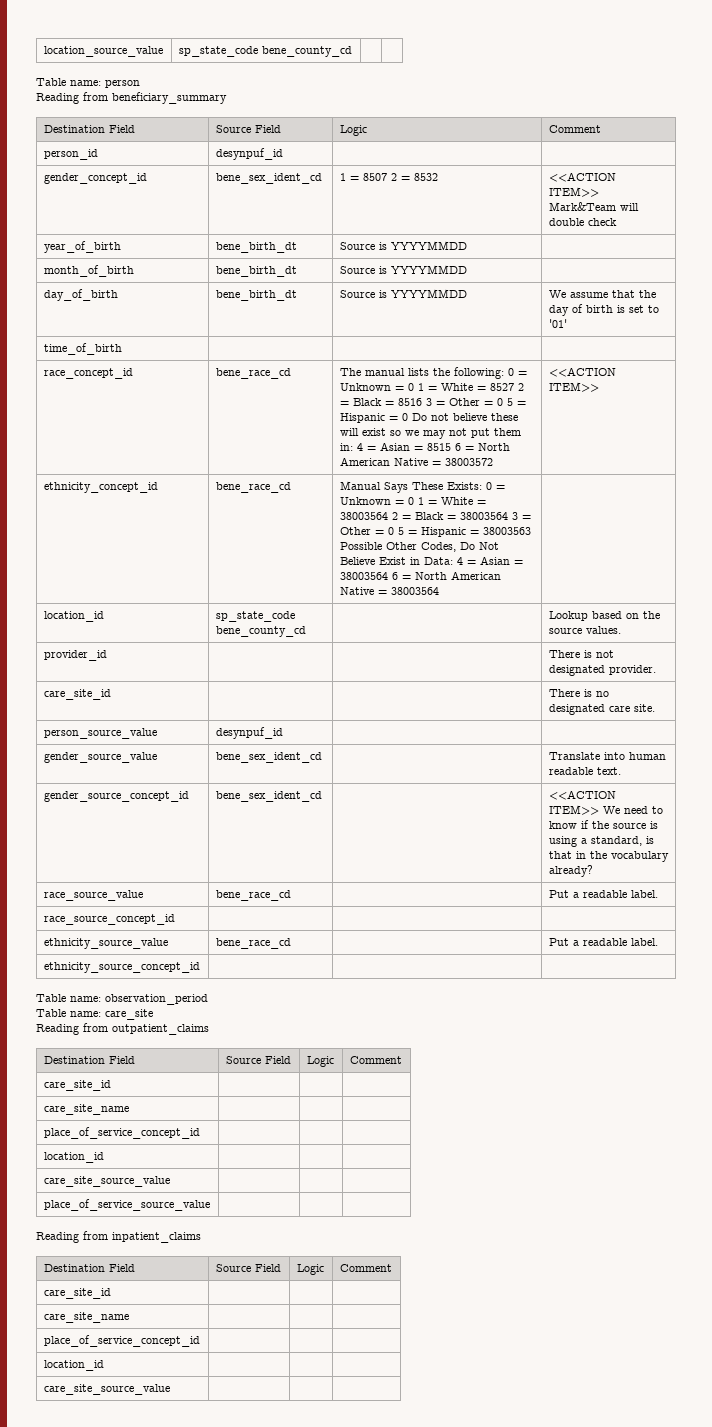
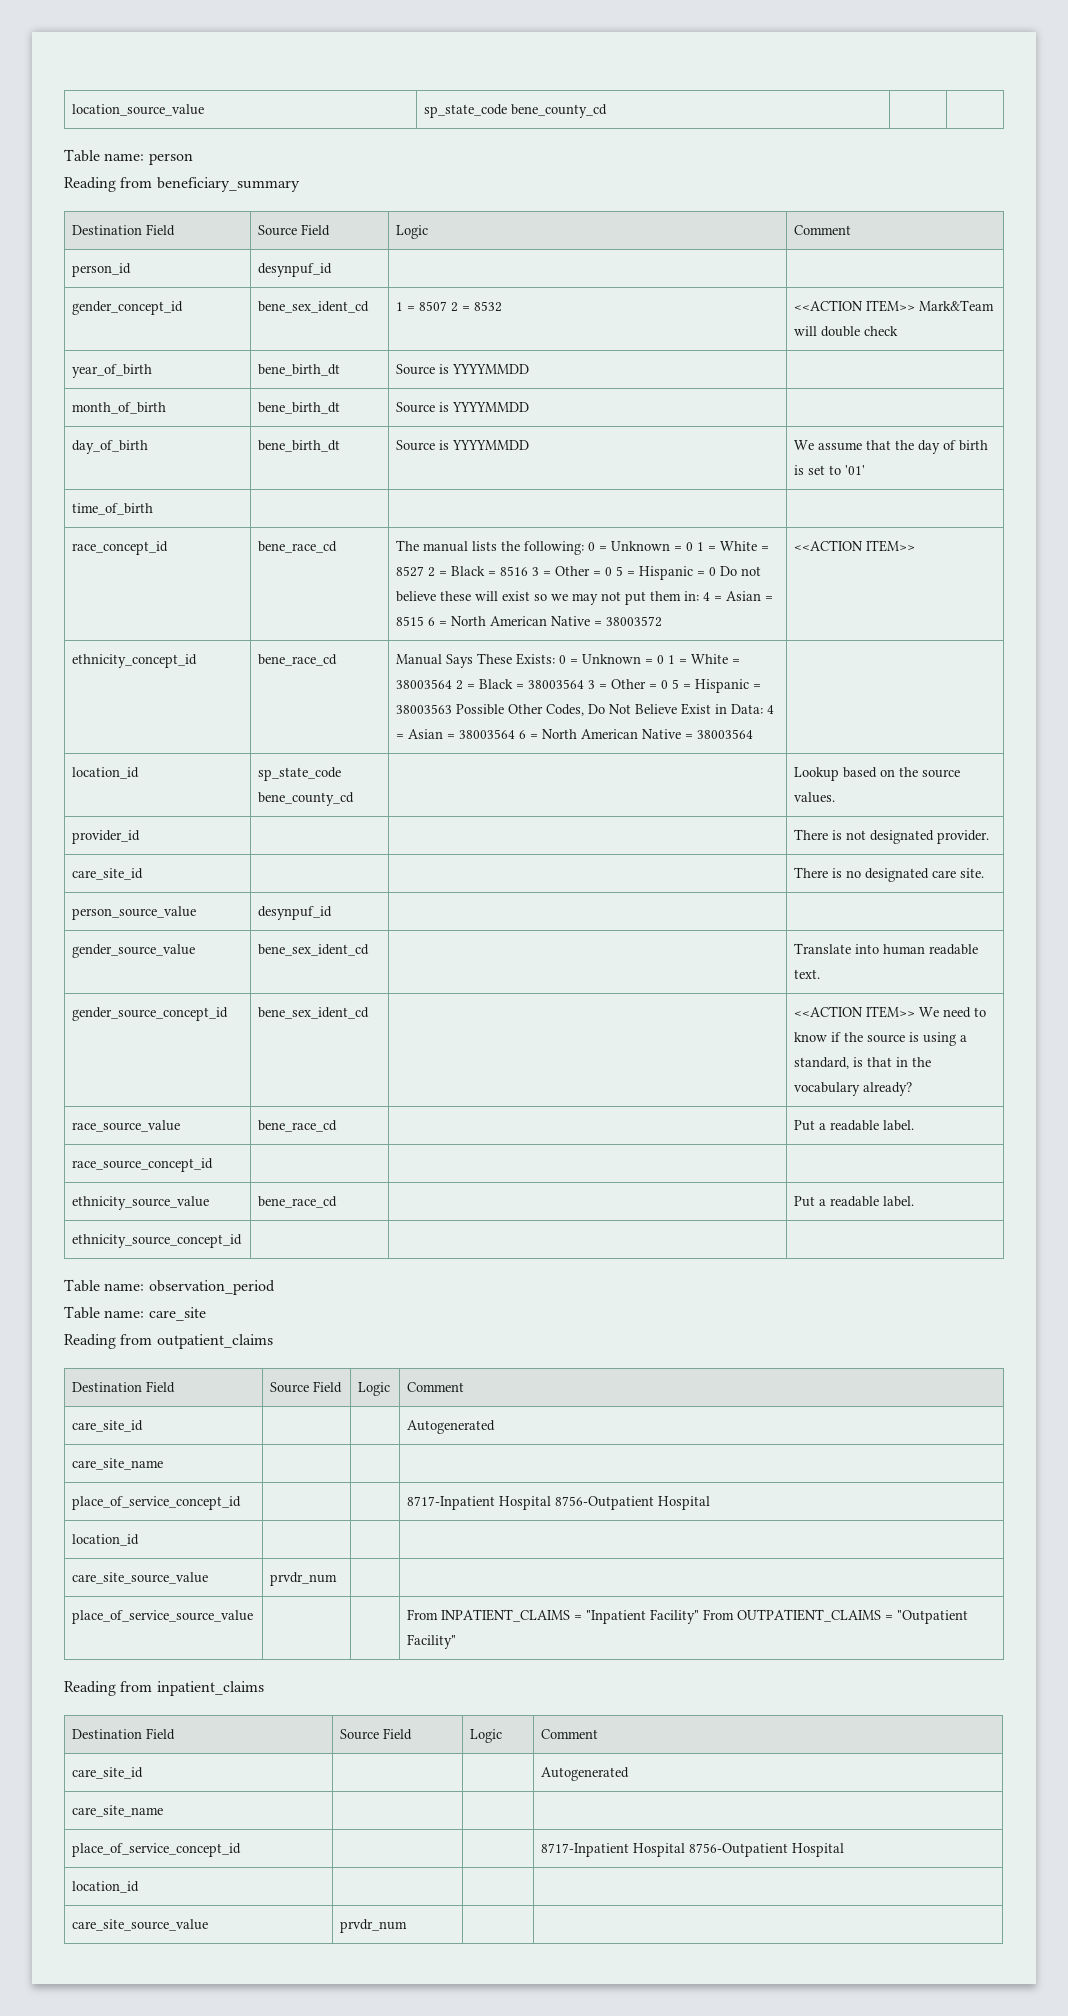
[43,1104,129,1115] [43,1127,200,1139] [43,1152,104,1163] [43,1176,170,1187] // care_site_name | | | // place_of_service_concept_id | | | // location_id | | | // care_site_source_value | -> [407,1420,496,1434] [72,1458,164,1470] [72,1496,242,1510] [407,1496,711,1510] [72,1534,140,1546] [72,1572,209,1584] [270,1572,338,1586] Autogenerated // care_site_name | | | // place_of_service_concept_id | | | 8717-Inpatient Hospital 8756-Outpatient Hospital // location_id | | | // care_site_source_value | prvdr_num
(210, 1205) none -> [407,1609,969,1624] [407,1634,457,1649] From INPATIENT_CLAIMS = "Inpatient Facility" From OUTPATIENT_CLAIMS = "Outpatient Facility"
[43,1312,129,1323] [43,1335,200,1347] [43,1360,104,1371] [43,1384,170,1395] // care_site_name | | | // place_of_service_concept_id | | | // location_id | | | // care_site_source_value | -> [541,1767,630,1781] [72,1805,164,1817] [72,1843,242,1857] [541,1843,845,1857] [72,1881,140,1893] [72,1919,209,1931] [340,1919,408,1933] Autogenerated // care_site_name | | | // place_of_service_concept_id | | | 8717-Inpatient Hospital 8756-Outpatient Hospital // location_id | | | // care_site_source_value | prvdr_num

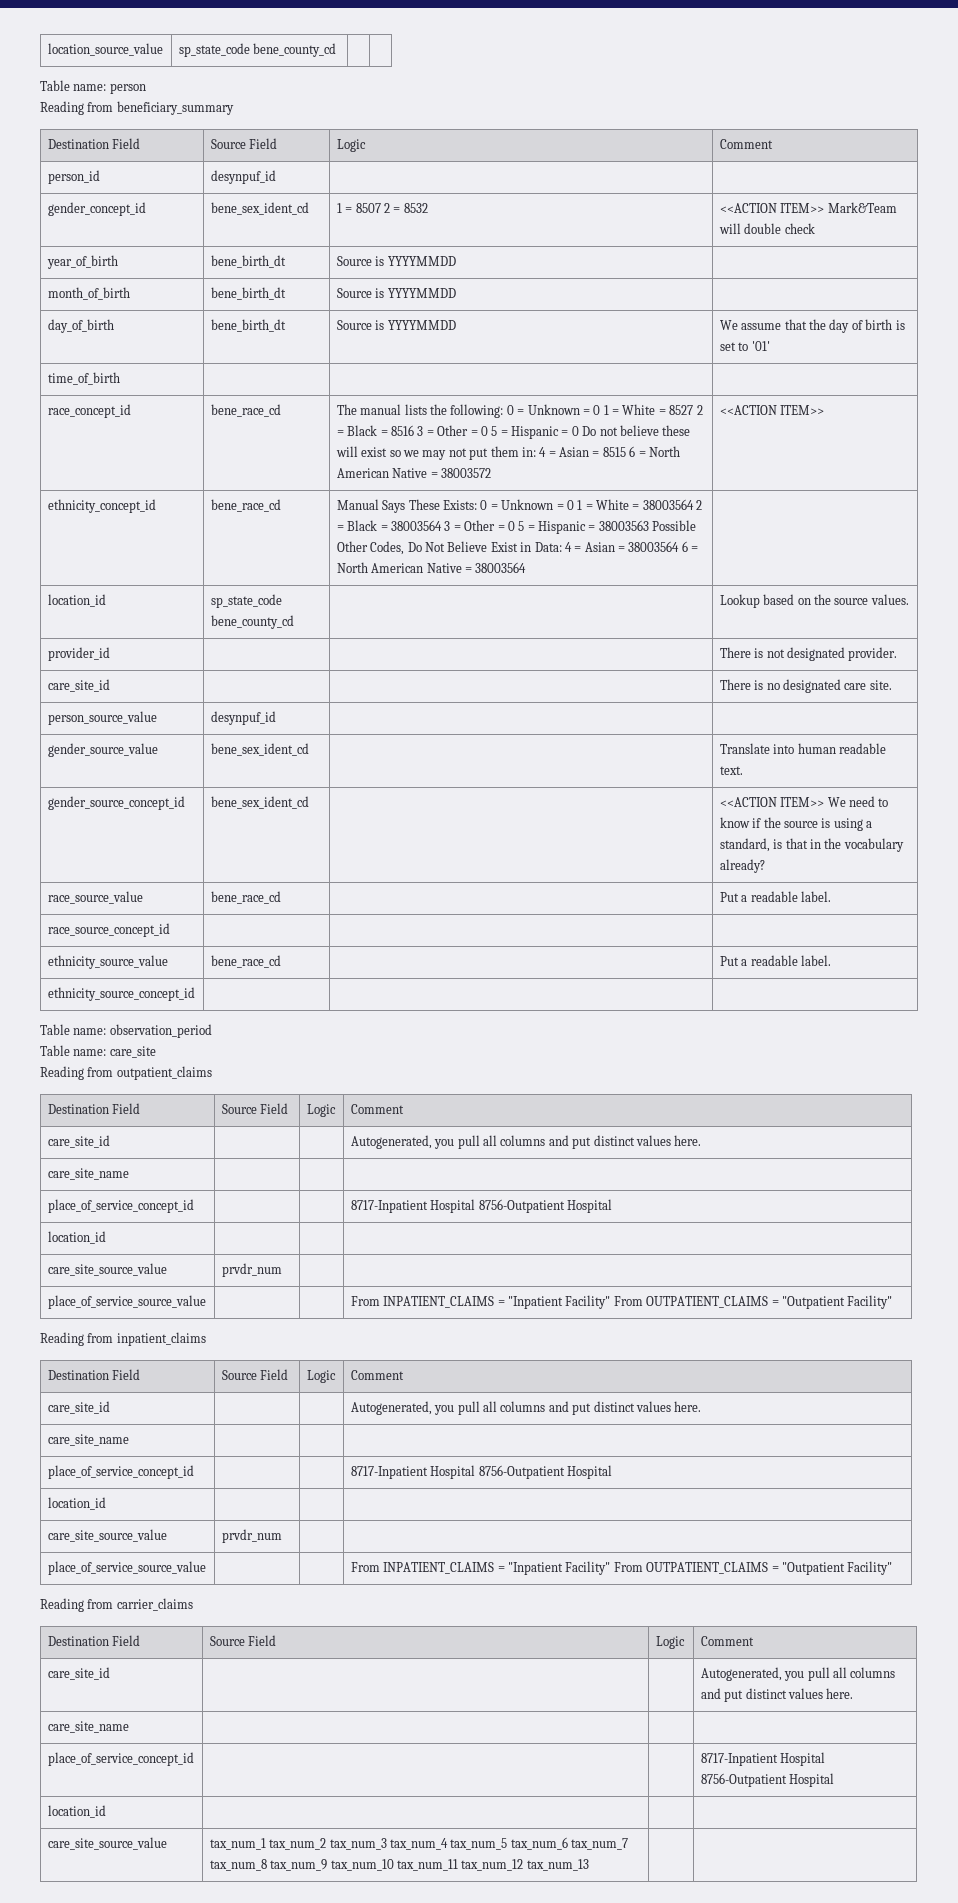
[407,1420,496,1434] Autogenerated -> [350,1135,702,1149] Autogenerated, you pull all columns and put distinct values here.
[541,1767,630,1781] [72,1805,164,1817] [72,1843,242,1857] [541,1843,845,1857] [72,1881,140,1893] [72,1919,209,1931] [340,1919,408,1933] Autogenerated // care_site_name | | | // place_of_service_concept_id | | | 8717-Inpatient Hospital 8756-Outpatient Hospital // location_id | | | // care_site_source_value | prvdr_num | | -> [350,1401,702,1415] [47,1434,129,1446] [47,1465,194,1479] [350,1465,613,1479] [47,1497,106,1510] [47,1529,167,1542] [221,1529,282,1543] [47,1561,206,1575] [350,1561,893,1575] [40,1598,193,1612] [47,1635,141,1646] [209,1635,277,1646] [655,1636,685,1649] [700,1636,754,1646] [47,1667,110,1680] [700,1667,896,1681] [700,1688,854,1702] [47,1721,129,1733] [47,1752,194,1766] [700,1752,826,1766] [700,1773,835,1787] [47,1805,106,1818] [47,1837,167,1850] [209,1837,629,1850] [209,1859,589,1871] Autogenerated, you pull all columns and put distinct values here. // care_site_name | | | // place_of_service_concept_id | | | 8717-Inpatient Hospital 8756-Outpatient Hospital // location_id | | | // care_site_source_value | prvdr_num | | // place_of_service_source_value | | | From INPATIENT_CLAIMS = "Inpatient Facility" From OUTPATIENT_CLAIMS = "Outpatient Facility" // Reading from carrier_claims // Destination Field | Source Field | Logic | Comment // care_site_id | | | Autogenerated, you pull all columns and put distinct values here. // care_site_name | | | // place_of_service_concept_id | | | 8717-Inpatient Hospital 8756-Outpatient Hospital // location_id | | | // care_site_source_value | tax_num_1 tax_num_2 tax_num_3 tax_num_4 tax_num_5 tax_num_6 tax_num_7 tax_num_8 tax_num_9 tax_num_10 tax_num_11 tax_num_12 tax_num_13 | |

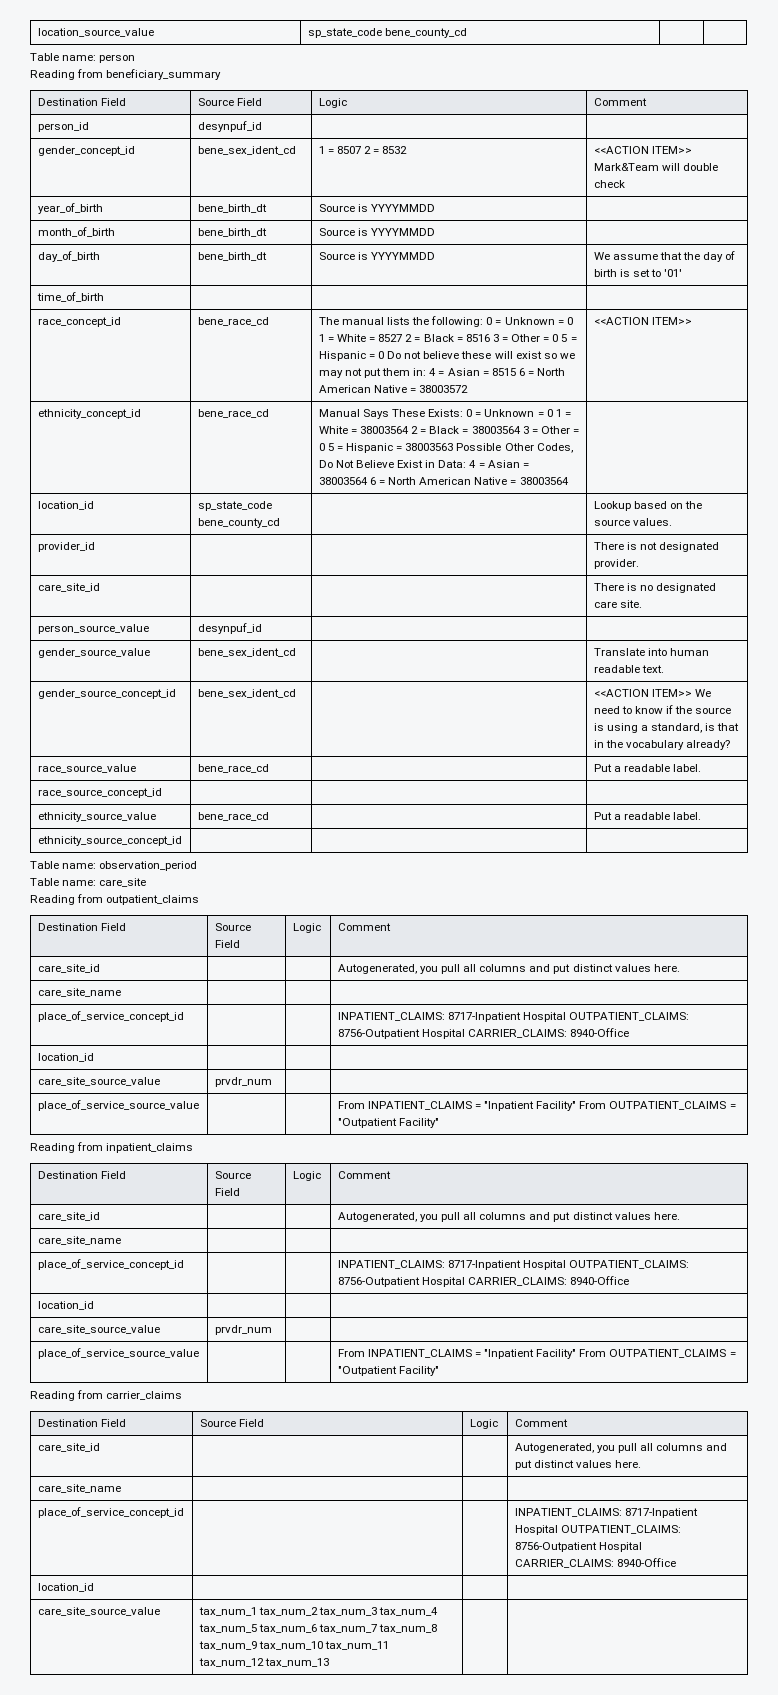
[350,1199,613,1213] 8717-Inpatient Hospital 8756-Outpatient Hospital -> [337,1012,690,1022] [337,1028,630,1039] INPATIENT_CLAIMS: 8717-Inpatient Hospital OUTPATIENT_CLAIMS: 8756-Outpatient Hospital CARRIER_CLAIMS: 8940-Office
[350,1465,613,1479] 8717-Inpatient Hospital 8756-Outpatient Hospital -> [337,1260,690,1270] [337,1276,630,1287] INPATIENT_CLAIMS: 8717-Inpatient Hospital OUTPATIENT_CLAIMS: 8756-Outpatient Hospital CARRIER_CLAIMS: 8940-Office
[700,1752,826,1766] [700,1773,835,1787] 8717-Inpatient Hospital 8756-Outpatient Hospital -> [514,1508,698,1518] [514,1525,681,1535] [514,1542,642,1552] [514,1558,676,1568] INPATIENT_CLAIMS: 8717-Inpatient Hospital OUTPATIENT_CLAIMS: 8756-Outpatient Hospital CARRIER_CLAIMS: 8940-Office

